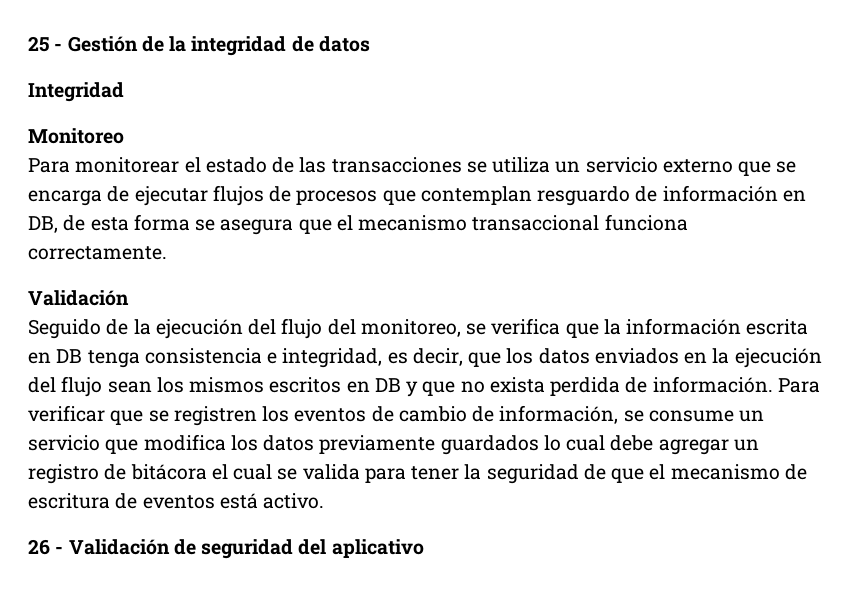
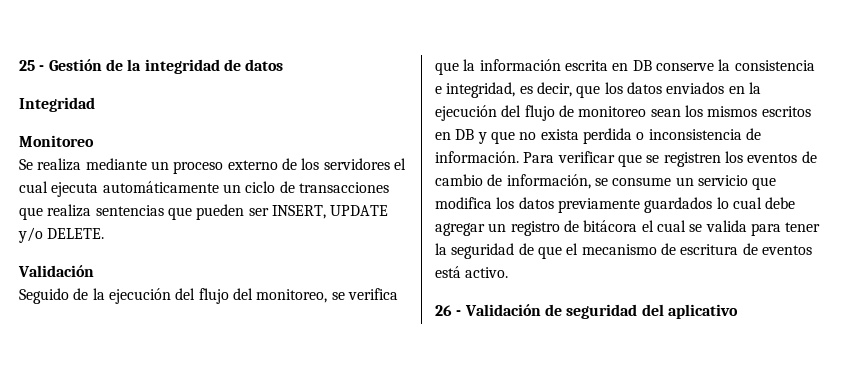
[28,157,797,176] [28,185,806,206] [28,214,688,235] [28,246,167,260] Para monitorear el estado de las transacciones se utiliza un servicio externo que se encarga de ejecutar flujos de procesos que contemplan resguardo de información en DB, de esta forma se asegura que el mecanismo transaccional funciona correctamente. -> [19,158,406,174] [19,181,389,197] [19,204,389,220] [18,227,105,243] Se realiza mediante un proceso externo de los servidores el cual ejecuta automáticamente un ciclo de transacciones que realiza sentencias que pueden ser INSERT, UPDATE y/o DELETE.
[87,350,140,368] tenga -> [655,59,731,71] conserve la
(103, 386) none -> [558,105,647,117] de monitoreo
(621, 386) none -> [636,129,742,140] o inconsistencia

